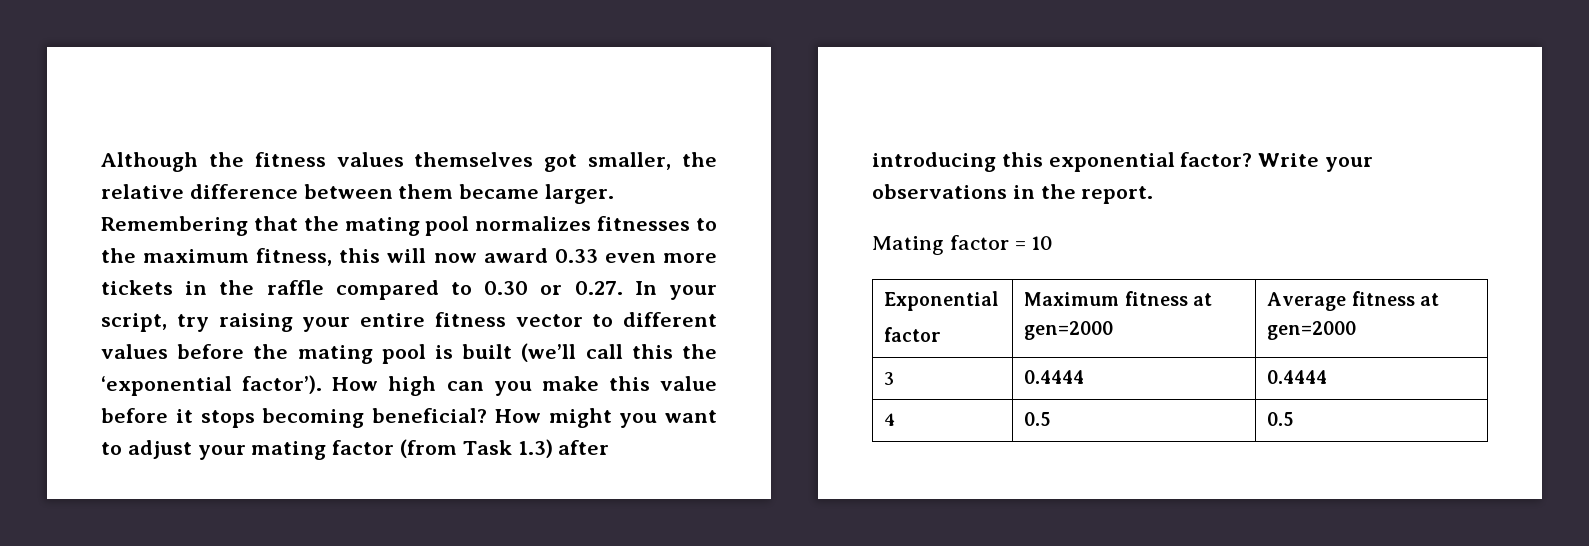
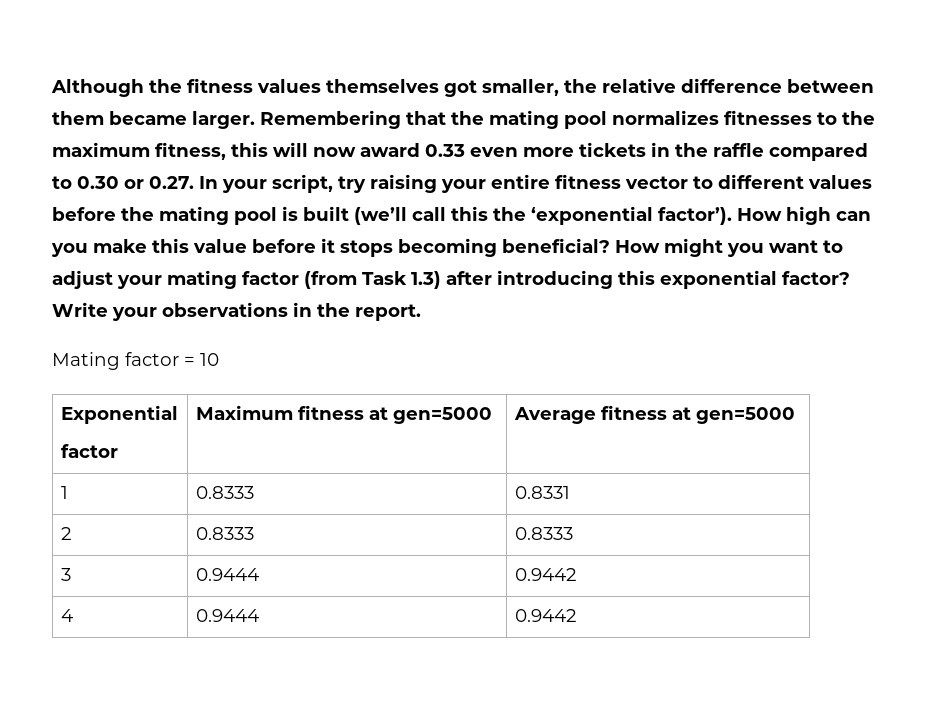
[1024,321,1114,340] gen=2000 -> [392,407,492,424] gen=5000
[1267,321,1357,340] gen=2000 -> [695,407,795,424] [60,486,68,499] [195,486,254,499] [514,486,570,499] [60,527,72,540] [195,527,254,540] [514,527,573,540] gen=5000 // 1 | 0.8333 | 0.8331 // 2 | 0.8333 | 0.8333
[1024,370,1085,384] [1267,370,1328,384] 0.4444 | 0.4444 -> [195,568,259,581] [514,568,577,581] 0.9444 | 0.9442
[1024,412,1052,426] [1267,412,1295,426] 0.5 | 0.5 -> [195,609,259,622] [514,609,577,622] 0.9444 | 0.9442

